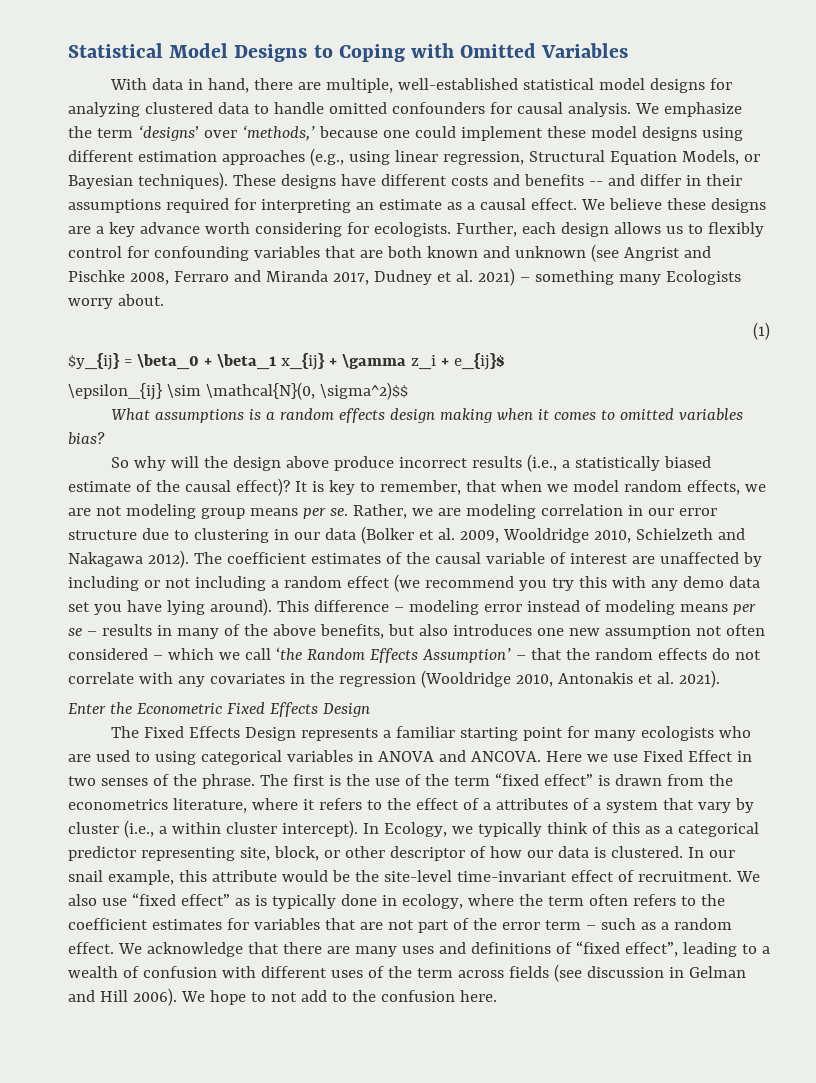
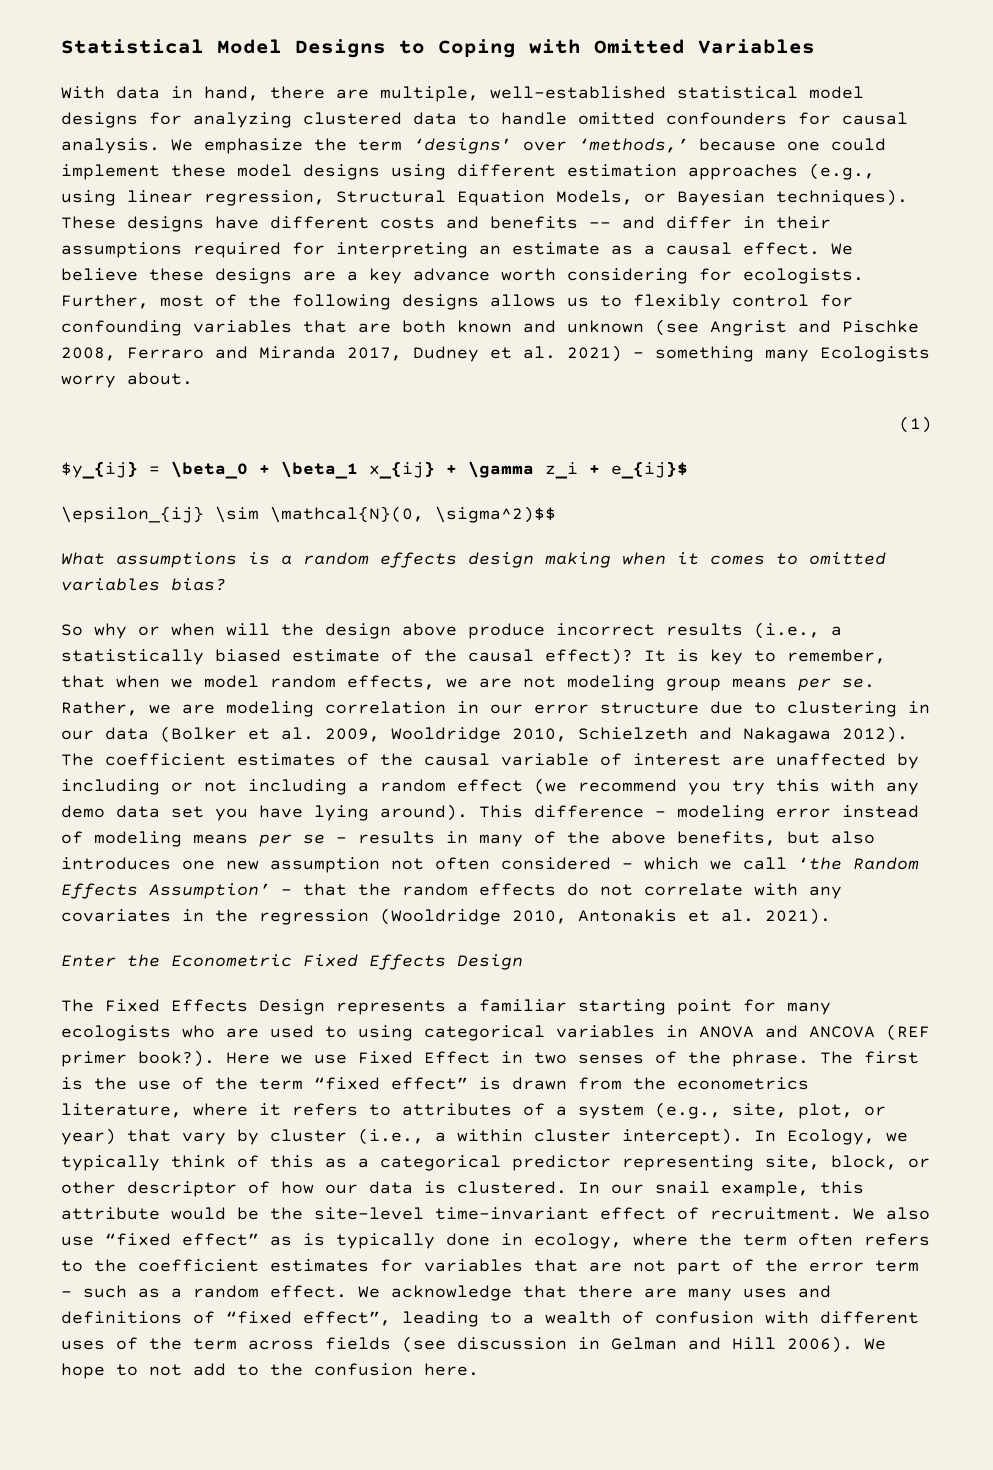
[521,222,609,237] each design -> [160,294,479,310] most of the following designs
(166, 463) none -> [138,623,215,636] or when
[470,751,541,762] ANCOVA. -> [809,1024,930,1041] [61,1050,215,1067] ANCOVA (REF primer book?).
[386,798,658,813] the effect of a attributes of a system -> [402,1102,886,1119] [61,1128,116,1145] attributes of a system (e.g., site, plot, or year)

